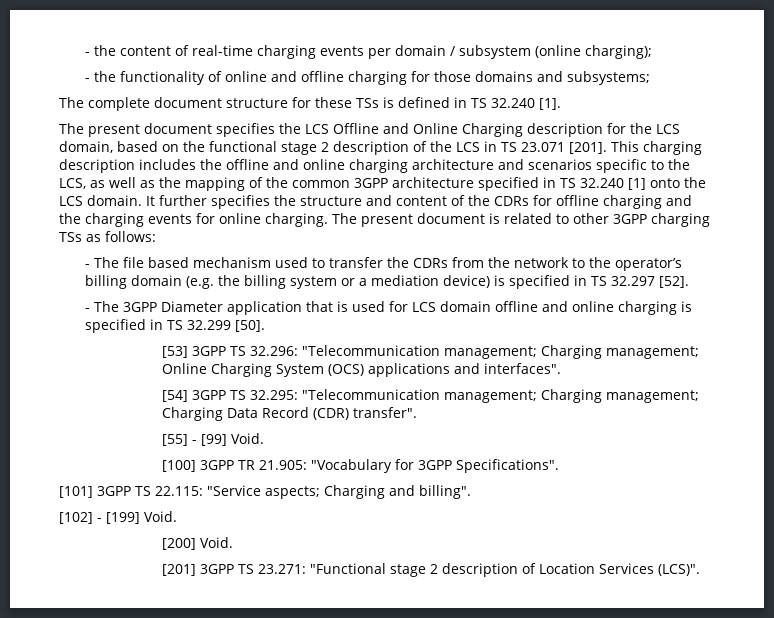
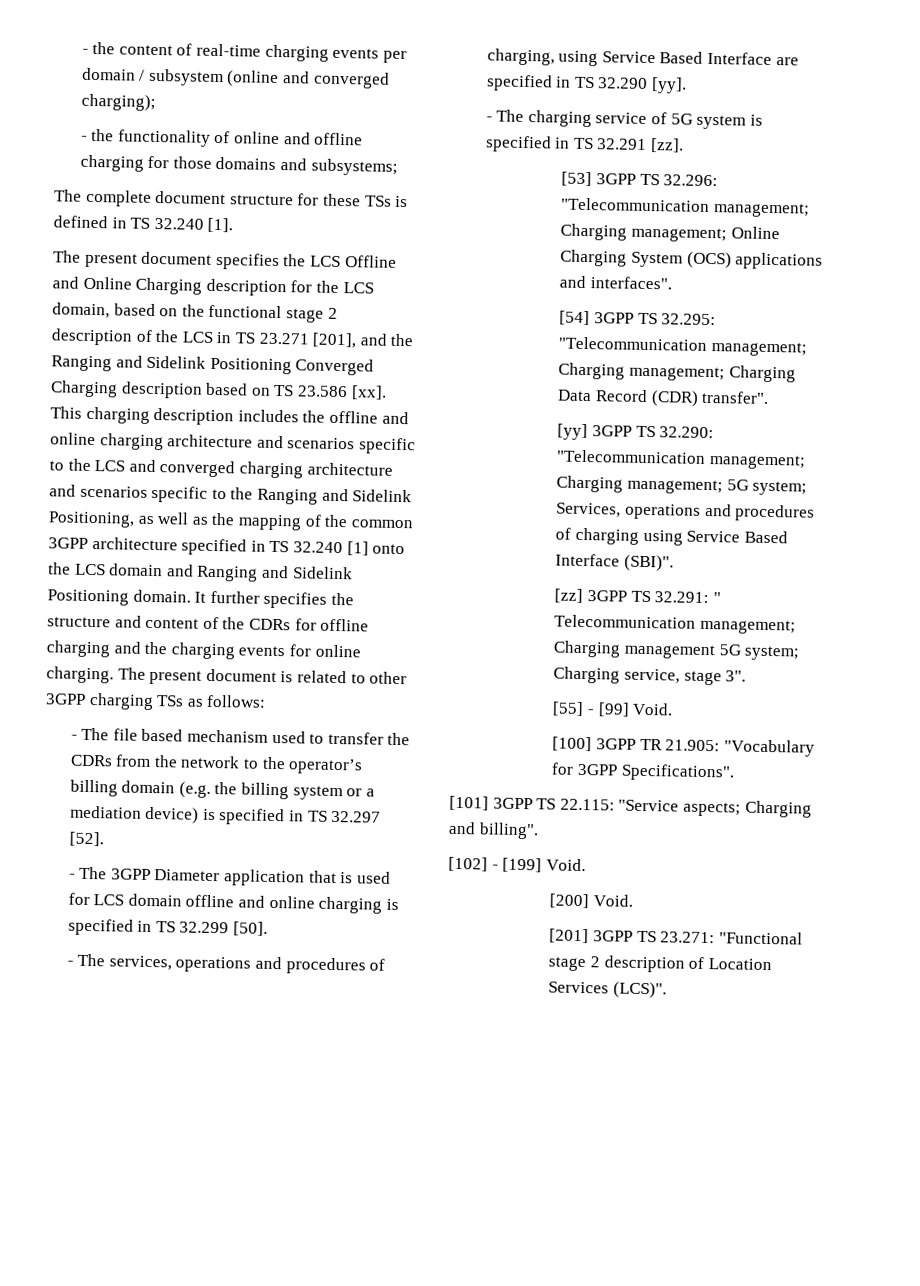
(581, 51) none -> [282,71,390,89] and converged
[521,142,607,154] 23.071 [201]. -> [258,332,415,349] [51,355,375,376] [50,380,387,400] 23.271 [201], and the Ranging and Sidelink Positioning Converged Charging description based on TS 23.586 [xx].
[59,178,86,189] LCS, -> [94,459,393,479] [49,484,413,505] [48,511,135,528] LCS and converged charging architecture and scenarios specific to the Ranging and Sidelink Positioning,
(83, 201) none -> [109,563,353,582] [47,589,129,606] domain and Ranging and Sidelink Positioning
(265, 326) none -> [66,953,386,975] [486,48,799,67] [485,74,687,94] [485,109,763,130] [484,135,684,153] // - The services, operations and procedures of charging, using Service Based Interface are specified in TS 32.290 [yy]. // - The charging service of 5G system is specified in TS 32.291 [zz].
(418, 412) none -> [557,423,715,441] [556,449,806,470] [556,475,808,496] [556,502,816,522] [555,527,788,546] [555,553,674,572] [554,588,721,604] [554,614,796,635] [553,640,800,661] [553,666,747,686] // [yy] 3GPP TS 32.290: "Telecommunication management; Charging management; 5G system; Services, operations and procedures of charging using Service Based Interface (SBI)". // [zz] 3GPP TS 32.291: " Telecommunication management; Charging management 5G system; Charging service, stage 3".

